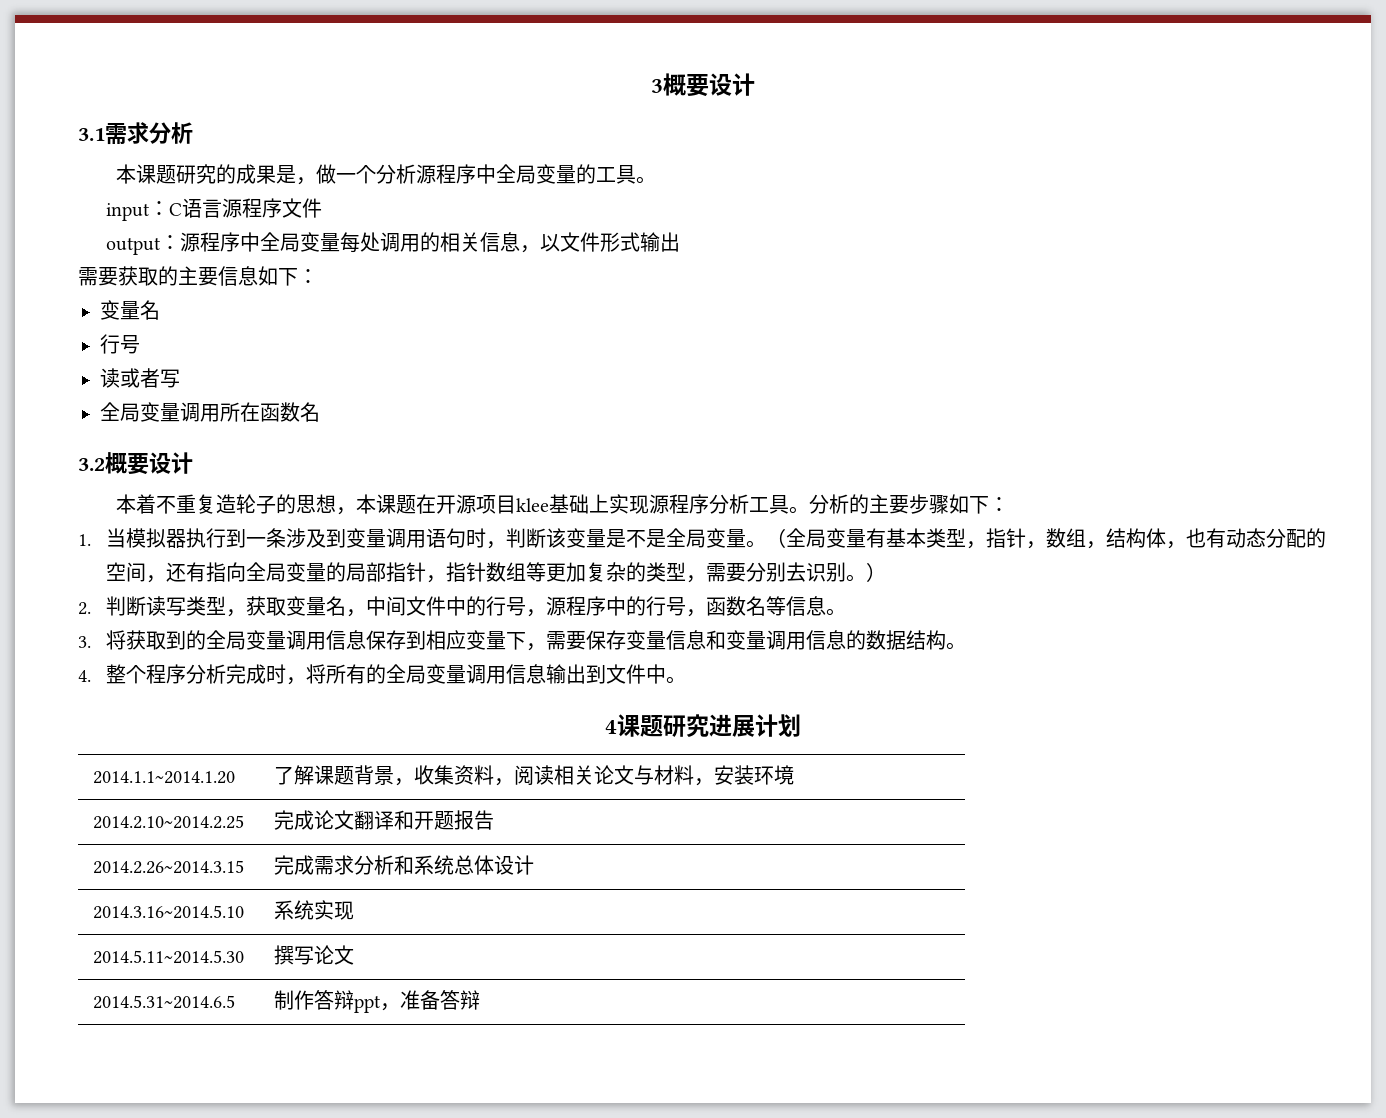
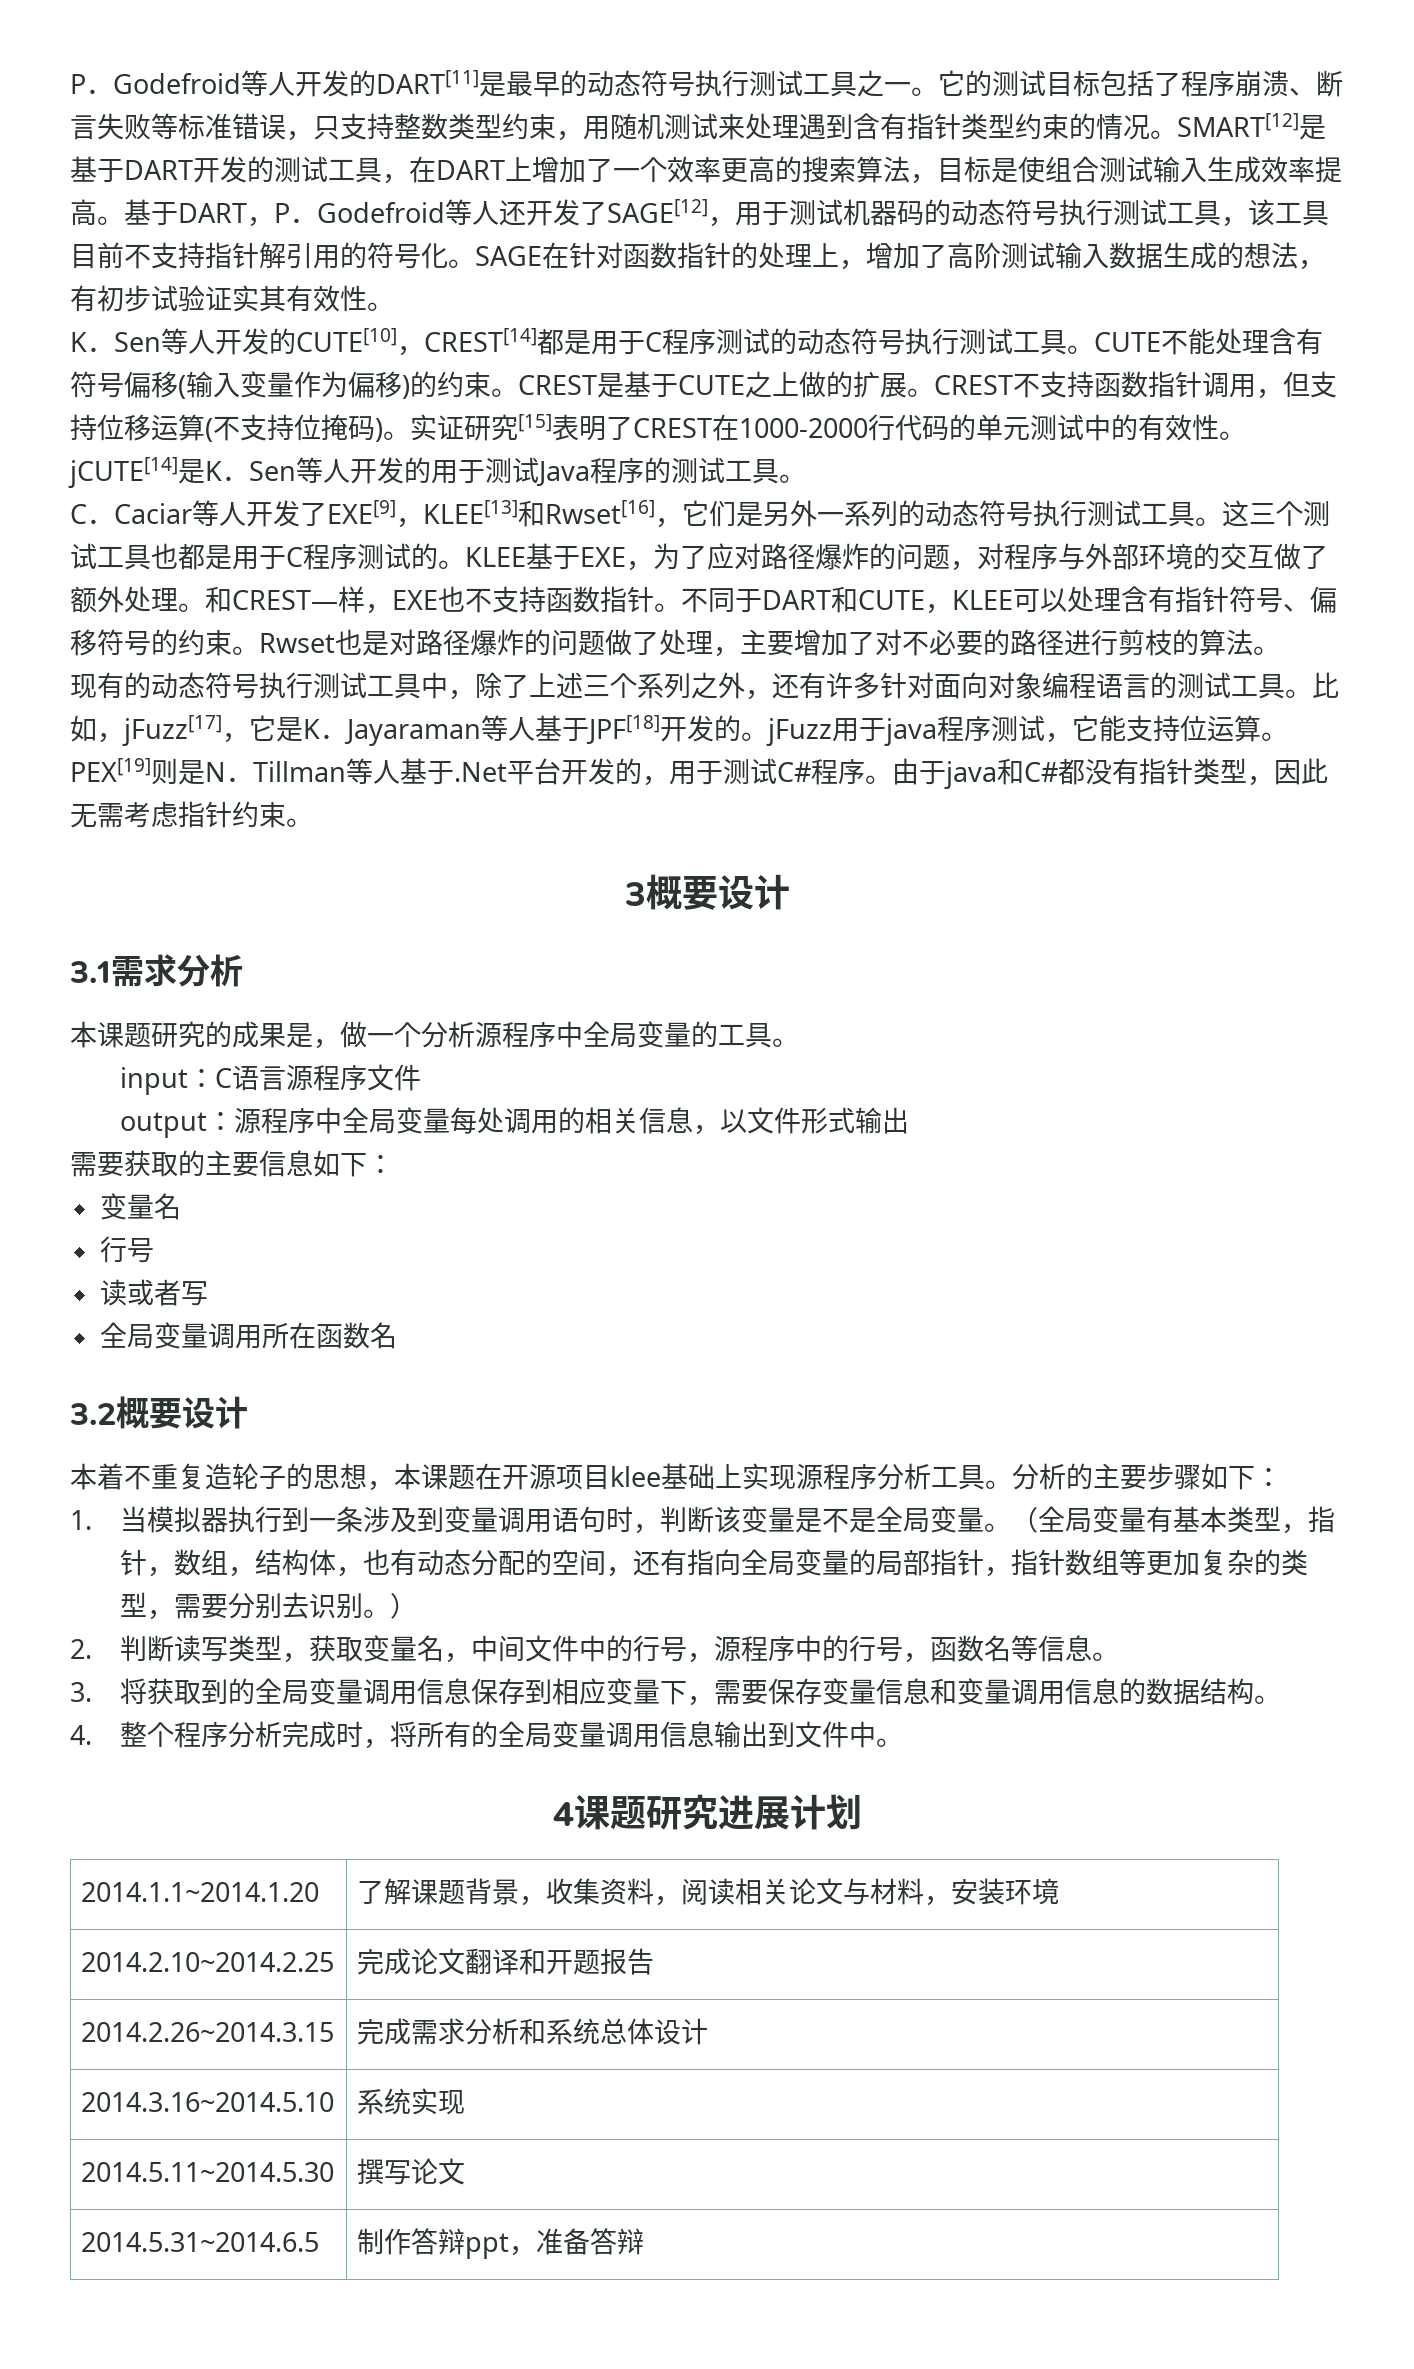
(651, 86) none -> [70,70,1343,97] [70,113,1326,141] [70,156,1342,184] [70,199,1329,227] [70,242,1325,270] [70,285,394,312] [70,328,1323,356] [70,371,1337,399] [70,414,1246,442] [68,457,806,488] [70,500,1330,528] [70,543,1328,571] [70,586,1337,614] [70,629,1280,657] [70,672,1339,700] [70,715,1288,746] [70,758,1328,789] [70,801,313,828] P．Godefroid等人开发的DART[11]是最早的动态符号执行测试工具之一。它的测试目标包括了程序崩溃、断言失败等标准错误，只支持整数类型约束，用随机测试来处理遇到含有指针类型约束的情况。SMART[12]是基于DART开发的测试工具，在DART上增加了一个效率更高的搜索算法，目标是使组合测试输入生成效率提高。基于DART，P．Godefroid等人还开发了SAGE[12]，用于测试机器码的动态符号执行测试工具，该工具目前不支持指针解引用的符号化。SAGE在针对函数指针的处理上，增加了高阶测试输入数据生成的想法，有初步试验证实其有效性。 // K．Sen等人开发的CUTE[10]，CREST[14]都是用于C程序测试的动态符号执行测试工具。CUTE不能处理含有符号偏移(输入变量作为偏移)的约束。CREST是基于CUTE之上做的扩展。CREST不支持函数指针调用，但支持位移运算(不支持位掩码)。实证研究[15]表明了CREST在1000-2000行代码的单元测试中的有效性。jCUTE[14]是K．Sen等人开发的用于测试Java程序的测试工具。 // C．Caciar等人开发了EXE[9]，KLEE[13]和Rwset[16]，它们是另外一系列的动态符号执行测试工具。这三个测试工具也都是用于C程序测试的。KLEE基于EXE，为了应对路径爆炸的问题，对程序与外部环境的交互做了额外处理。和CREST—样，EXE也不支持函数指针。不同于DART和CUTE，KLEE可以处理含有指针符号、偏移符号的约束。Rwset也是对路径爆炸的问题做了处理，主要增加了对不必要的路径进行剪枝的算法。 // 现有的动态符号执行测试工具中，除了上述三个系列之外，还有许多针对面向对象编程语言的测试工具。比如，jFuzz[17]，它是K．Jayaraman等人基于JPF[18]开发的。jFuzz用于java程序测试，它能支持位运算。PEX[19]则是N．Tillman等人基于.Net平台开发的，用于测试C#程序。由于java和C#都没有指针类型，因此无需考虑指针约束。 //

